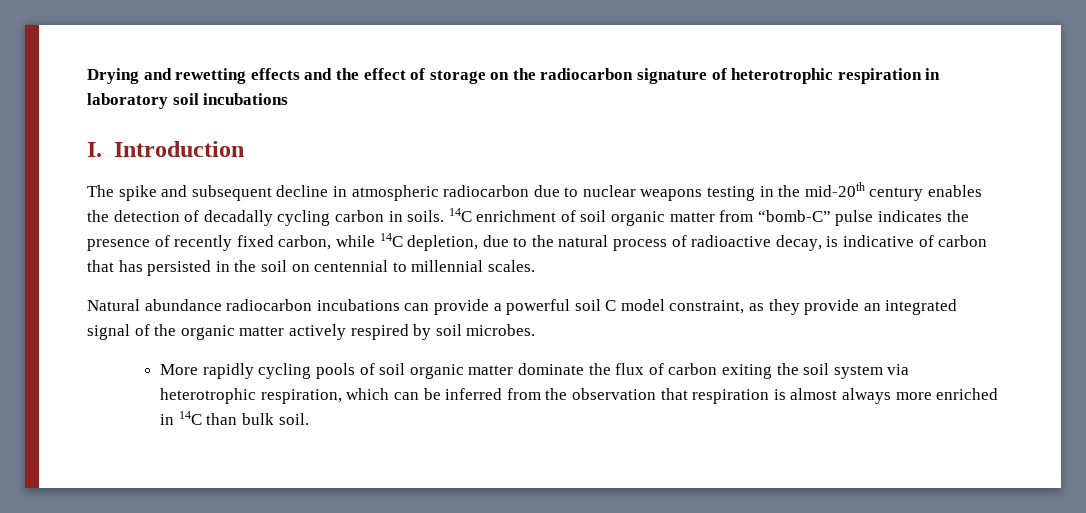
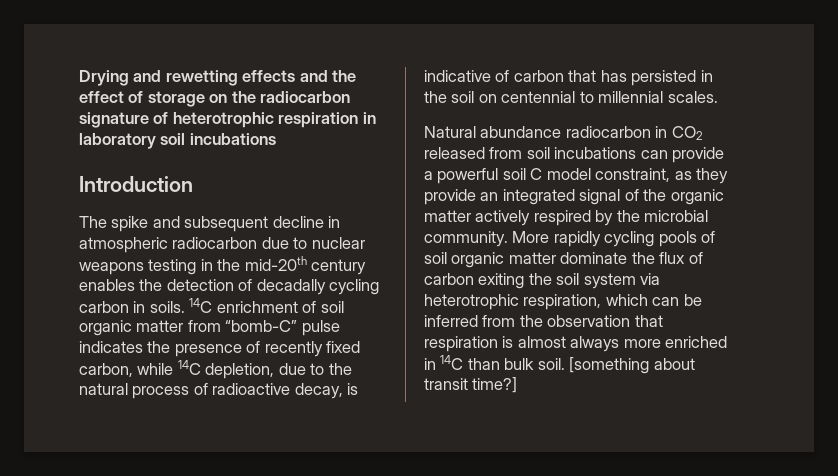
[87,142,102,157] I. -> (276, 139) none
(313, 305) none -> [655,126,702,140] [424,147,550,159] in CO2 released from soil
[435,324,536,336] soil microbes. // -> [616,210,709,222] [424,231,508,247] the microbial community.
(309, 419) none -> [569,357,695,374] [424,377,518,393] [something about transit time?]

